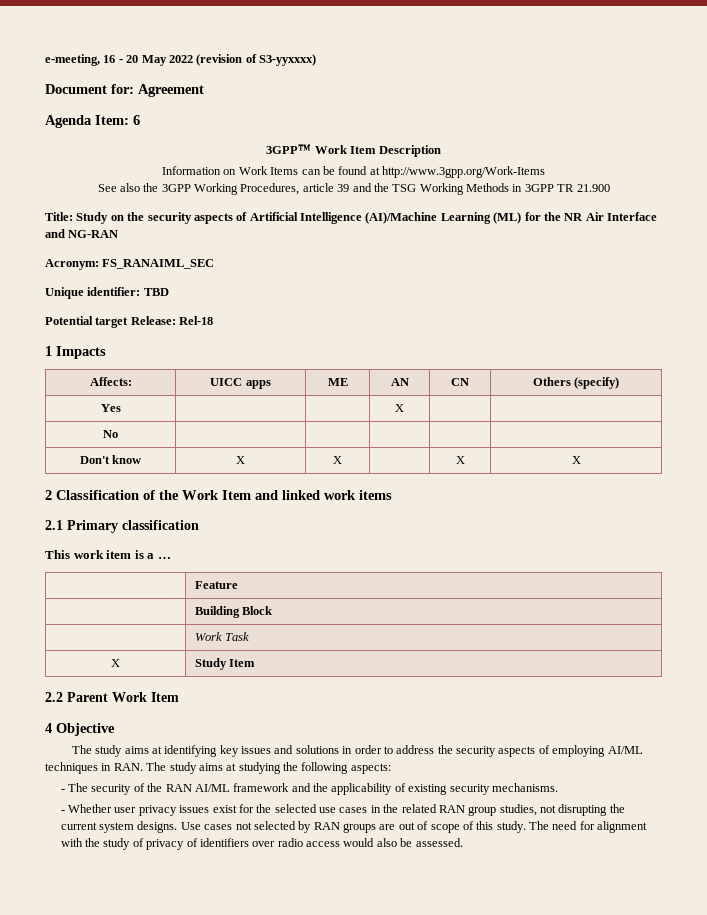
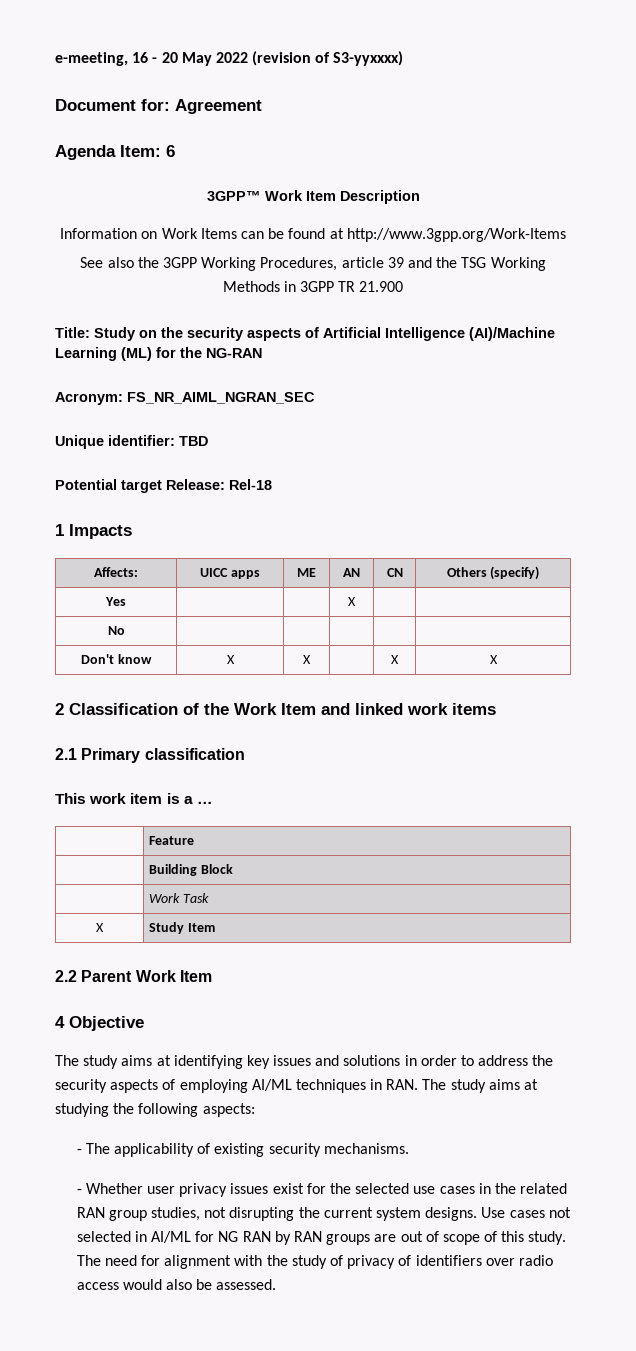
[564,212,657,221] [45,229,65,238] NR Air Interface and -> (202, 352) none
[102,259,215,269] FS_RANAIML_SEC -> [127,392,315,404] FS_NR_AIML_NGRAN_SEC
[91,783,328,795] security of the RAN AI/ML framework and the -> (110, 1148) none
(296, 825) none -> [134,1231,271,1243] in AI/ML for NG RAN

